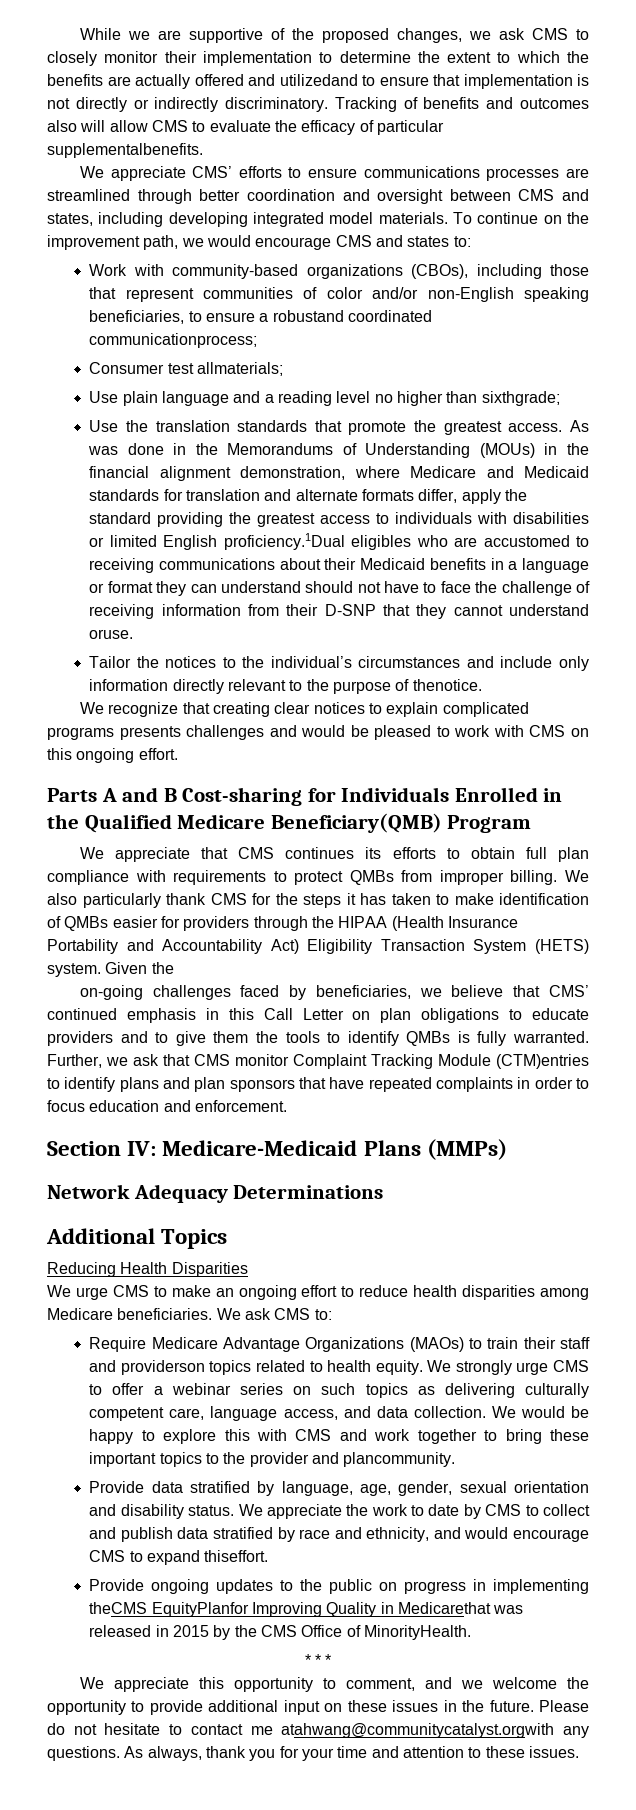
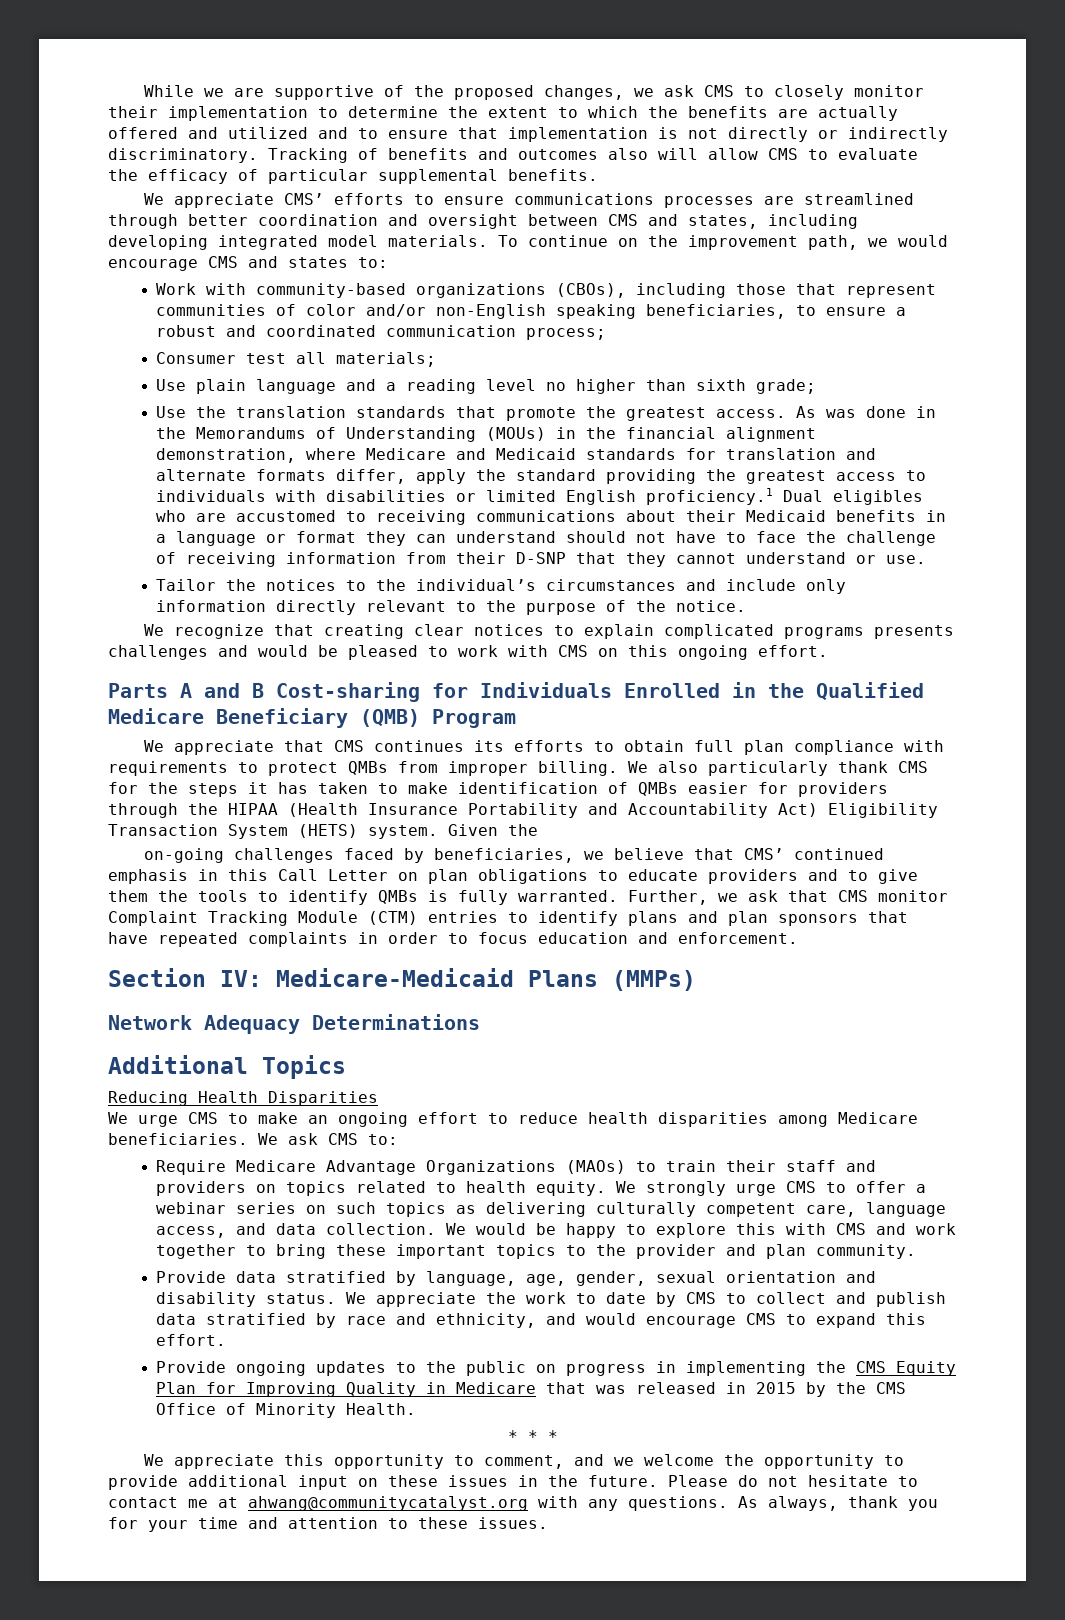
[279,74,358,86] utilizedand -> [228,127,348,139] utilized and
[47,143,203,158] supplementalbenefits. -> [378,169,598,184] supplemental benefits.
[272,310,432,322] [89,333,258,348] robustand coordinated communicationprocess; -> [155,325,606,340] robust and coordinated communication process;
[196,362,283,376] allmaterials; -> [295,352,436,367] all materials;
[481,391,560,406] sixthgrade; -> [695,379,816,394] sixth grade;
[223,533,345,550] proficiency.1Dual -> [645,488,823,505] proficiency.1 Dual
[89,629,134,639] oruse. -> [855,555,926,564] or use.
[412,679,482,691] thenotice. -> [635,600,746,612] the notice.
[270,813,442,833] Beneficiary(QMB) -> [216,708,420,728] Beneficiary (QMB)
[496,1054,589,1069] (CTM)entries -> [368,911,498,925] (CTM) entries
[120,1360,205,1375] providerson -> [155,1181,276,1196] providers on
[343,1452,456,1467] plancommunity. -> [765,1244,916,1259] plan community.
[204,1550,269,1562] thiseffort. -> [885,1313,926,1325] [155,1334,226,1346] this effort.
[89,1602,249,1617] theCMS EquityPlanfor -> [815,1361,956,1376] [155,1382,236,1394] the CMS Equity Plan for
[397,1602,491,1614] Medicarethat -> [455,1382,586,1394] Medicare that
[363,1625,471,1640] MinorityHealth. -> [255,1403,416,1418] Minority Health.
[281,1723,555,1738] atahwang@communitycatalyst.orgwith -> [218,1496,578,1511] at ahwang@communitycatalyst.org with

